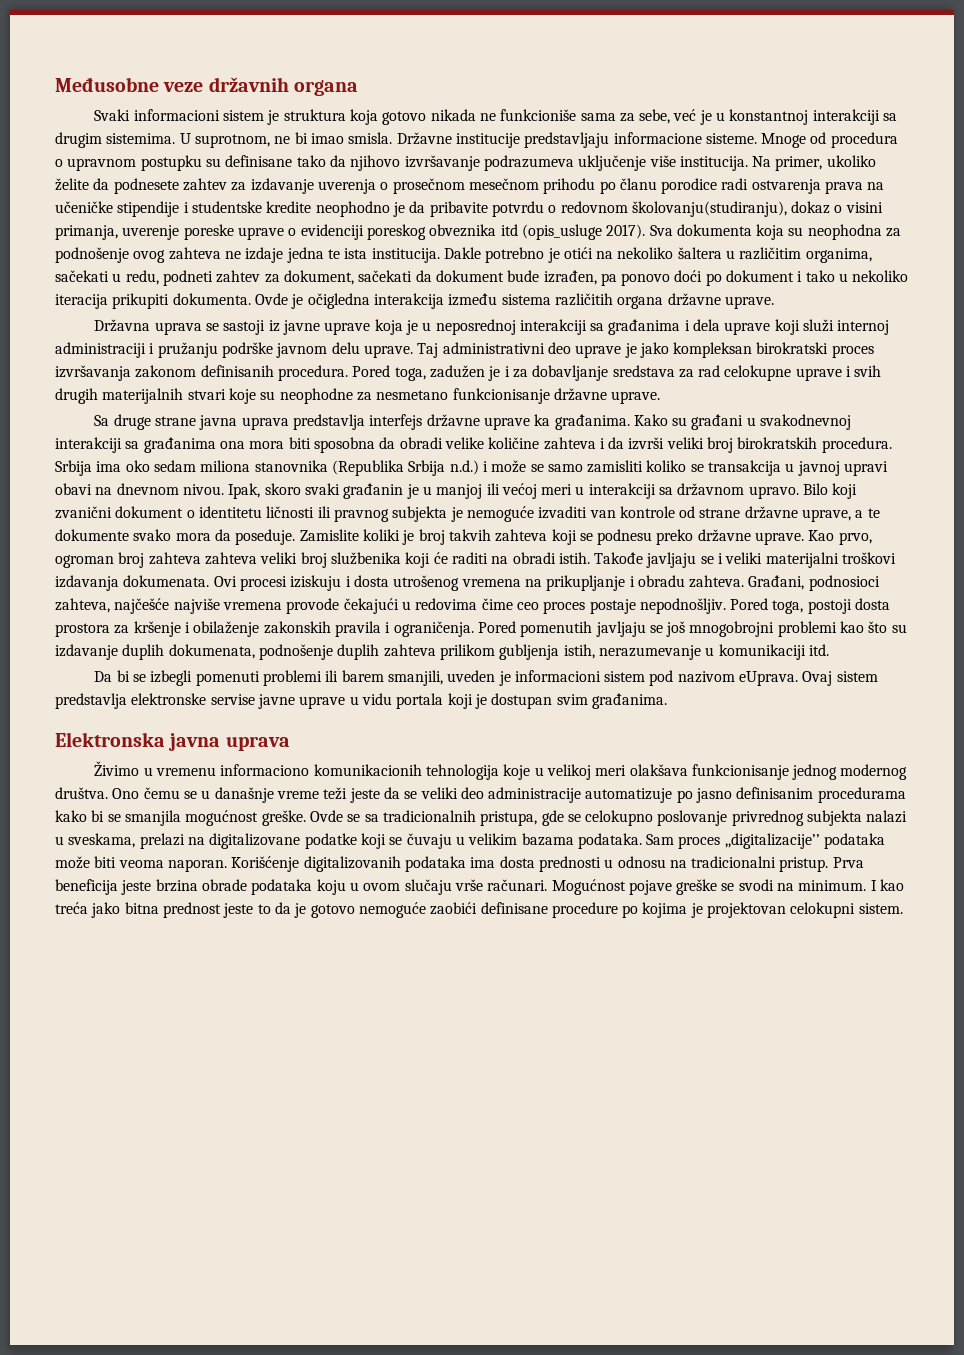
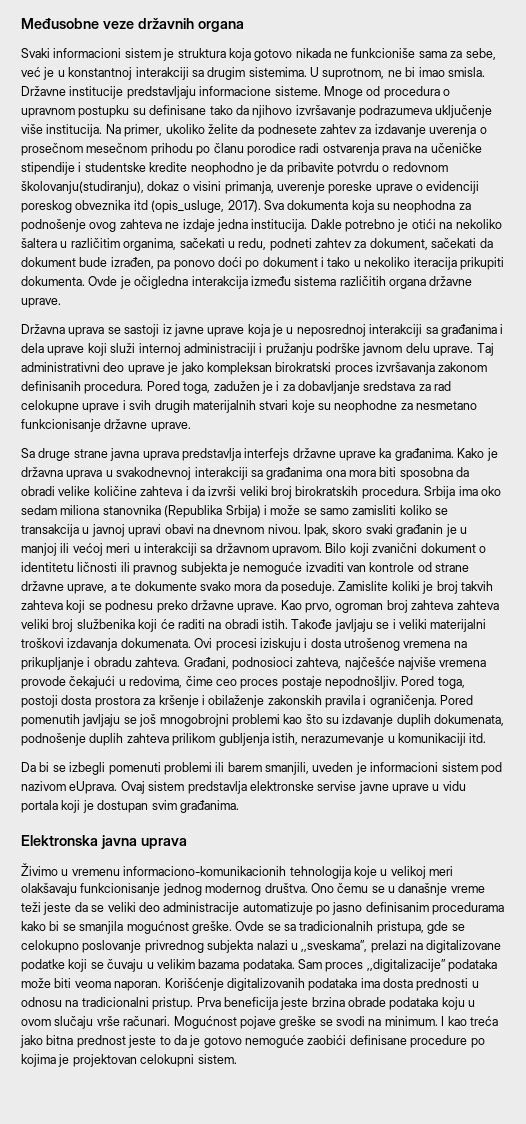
[521,224,602,240] (opis_usluge -> [151,200,225,213] (opis_usluge,
[327,248,368,259] te ista -> (248, 225) none
[672,414,744,430] su građani -> [486,448,498,461] [21,467,103,480] je državna uprava
[408,460,479,476] Srbija n.d.) -> [225,505,261,518] Srbija)
[748,486,799,499] upravo. -> [272,546,322,556] upravom.
[415,598,478,610] redovima -> [129,676,183,688] redovima,
[220,764,422,776] informaciono komunikacionih -> [123,866,287,876] informaciono-komunikacionih
[629,764,688,776] olakšava -> [21,883,77,896] olakšavaju
[68,833,136,848] sveskama, -> [301,940,368,952] ,,sveskama’’,

